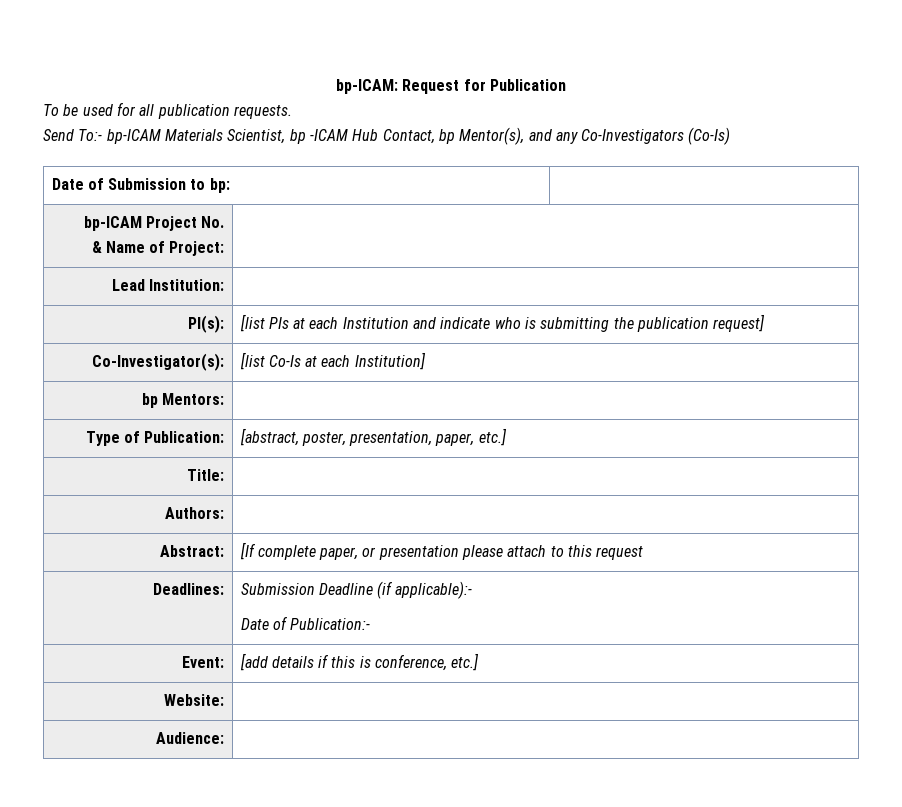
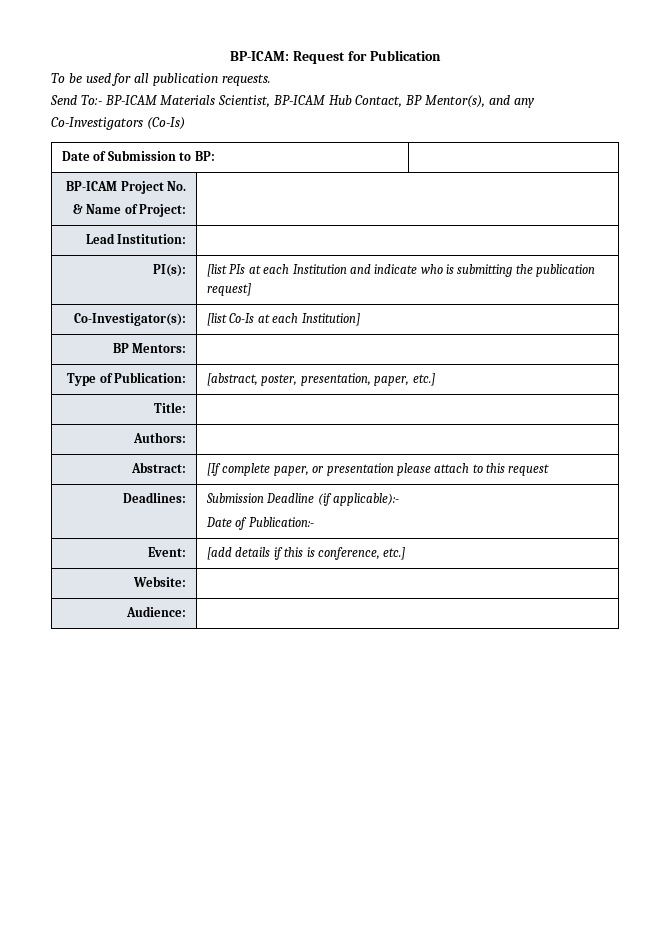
[336,79,399,94] bp-ICAM: -> [230,51,290,61] BP-ICAM:
[106,129,161,144] bp-ICAM -> [104,95,158,105] BP-ICAM
[289,129,348,144] bp -ICAM -> [272,95,326,105] BP-ICAM
[438,129,455,144] bp -> [405,95,423,105] BP
[209,178,230,193] [83,216,142,231] bp: | // bp-ICAM -> [194,151,215,161] [66,181,118,191] BP: | // BP-ICAM
[142,393,159,408] bp -> [112,343,129,353] BP

